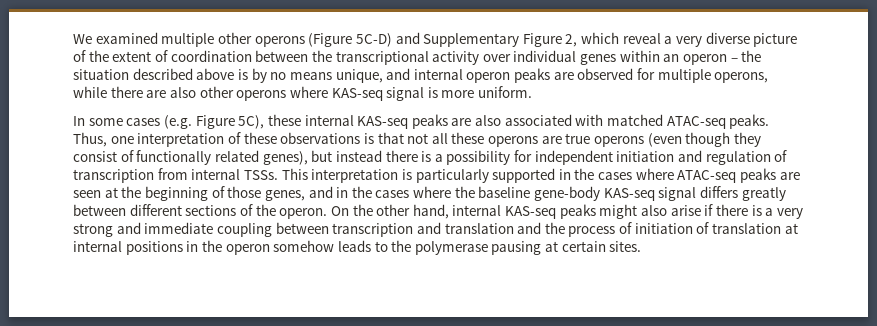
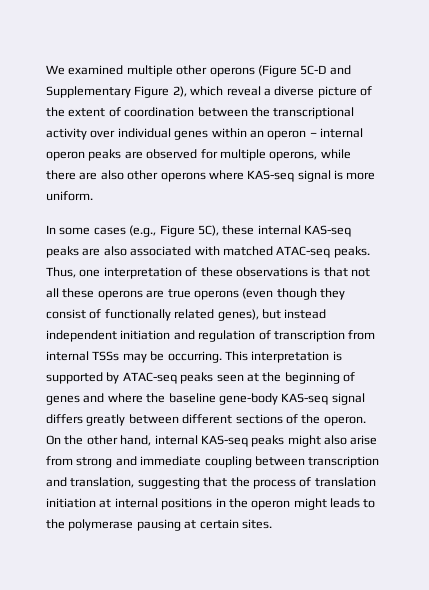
[355,33,392,47] 5C-D) -> [300,65,327,75] 5C-D
[565,34,578,47] 2, -> [172,86,187,97] 2),
[676,36,703,47] very -> (271, 92) none
[741,50,762,62] [73,68,411,83] the situation described above is by no means unique, and -> (317, 134) none
[163,115,192,129] (e.g. -> [129,225,157,237] (e.g.,
[385,150,533,165] there is a possibility for -> (327, 314) none
[243,168,674,183] TSSs. This interpretation is particularly supported in the cases where -> [92,351,342,363] [46,372,120,384] TSSs may be occurring. This interpretation is supported by
[779,172,800,180] are -> (214, 378) none
[227,186,410,201] those genes, and in the cases -> [46,393,105,405] genes and
[704,204,803,219] if there is a very -> [46,456,73,466] from
[444,222,782,237] translation and the process of initiation of translation -> [70,477,376,489] [46,498,96,508] translation, suggesting that the process of translation initiation
[273,240,335,252] somehow -> [293,498,327,510] might

